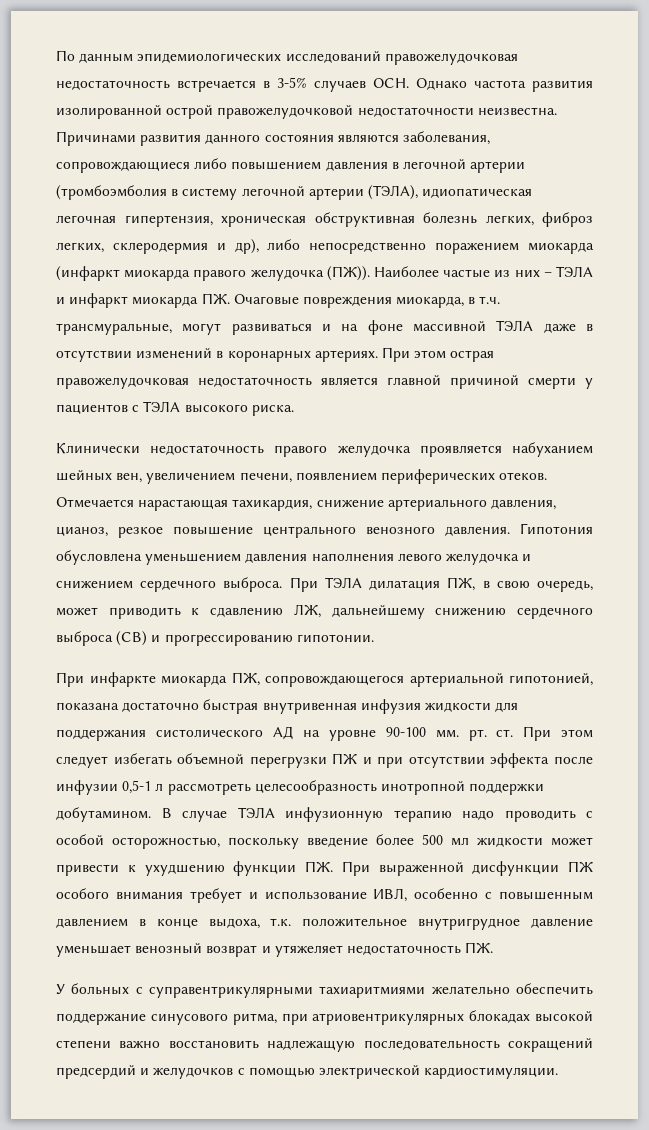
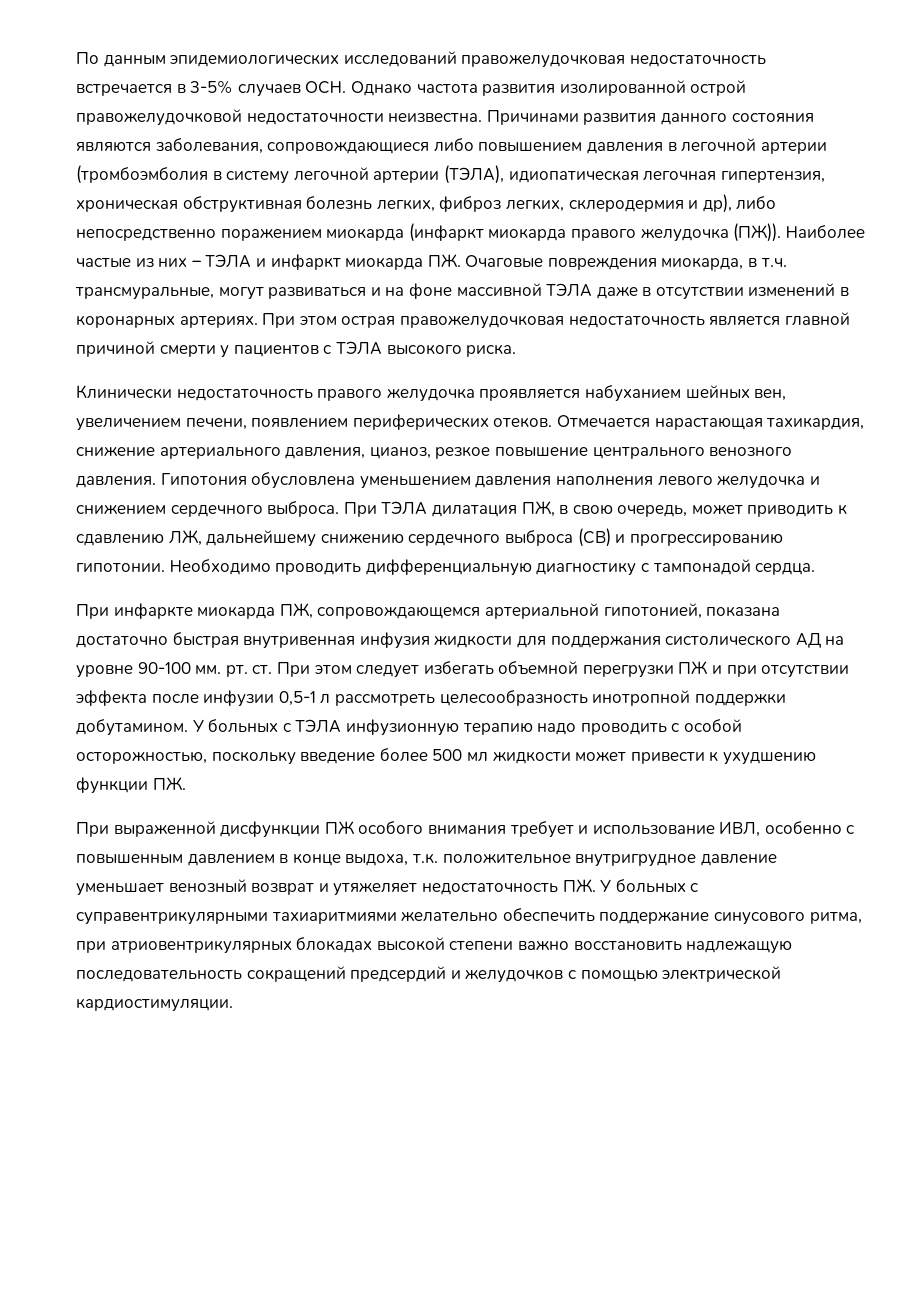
(374, 638) none -> [169,559,816,576] Необходимо проводить дифференциальную диагностику с тампонадой сердца.
[265,675,404,687] сопровождающегося -> [317,606,481,619] сопровождающемся
[161,808,227,822] В случае -> [192,719,292,733] У больных с
(333, 866) none -> (186, 784) //
(494, 947) // -> (596, 886) none

